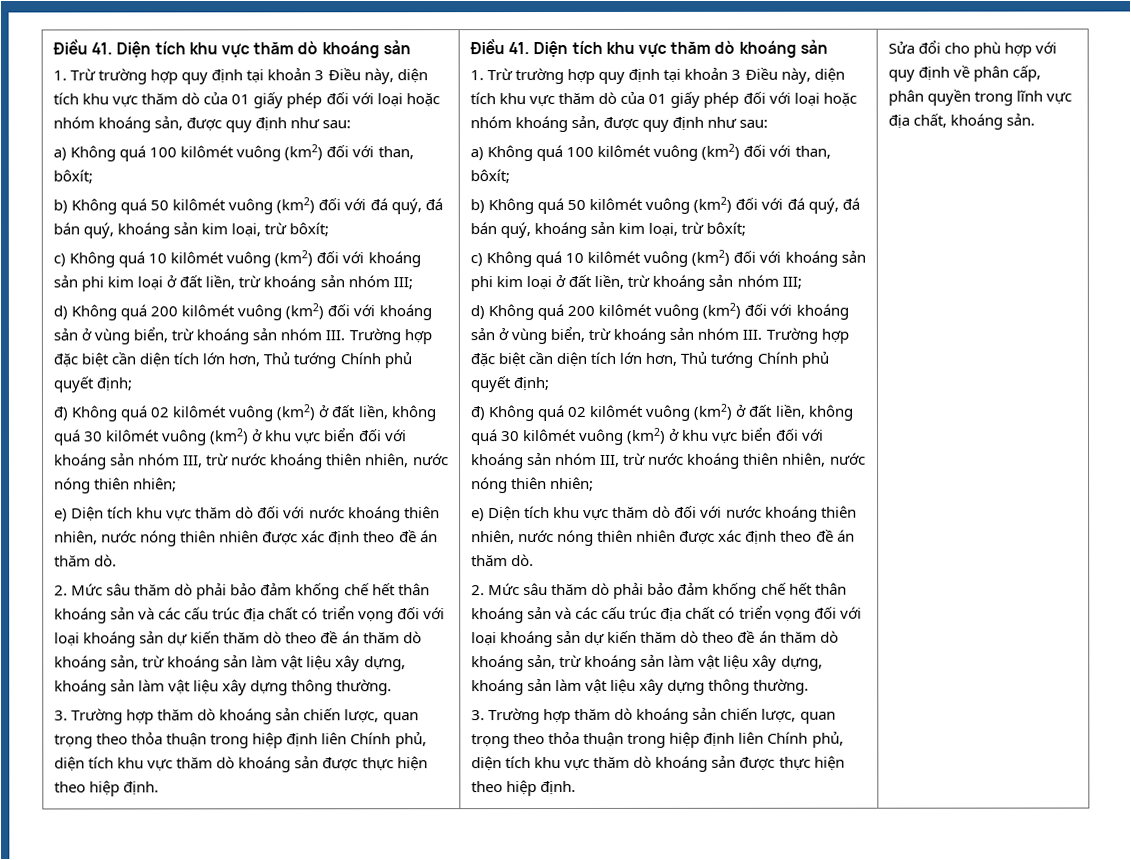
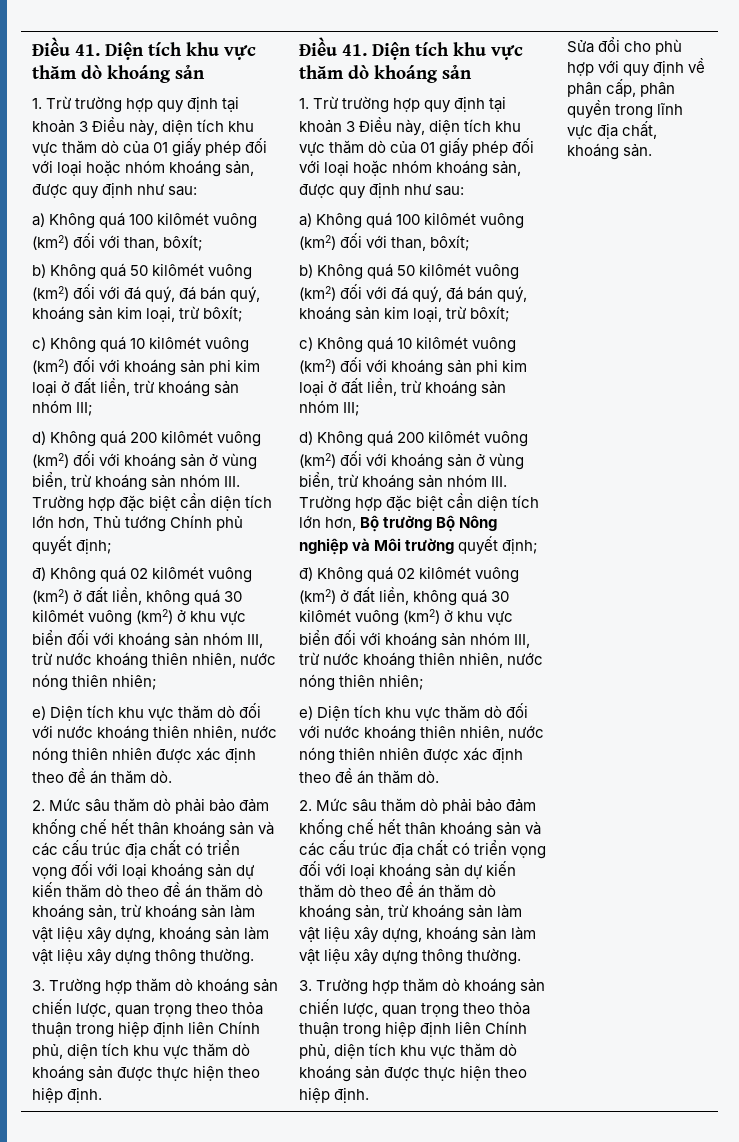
[680,351,829,368] Thủ tướng Chính phủ -> [359,515,497,532] [298,538,454,555] Bộ trưởng Bộ Nông nghiệp và Môi trường

